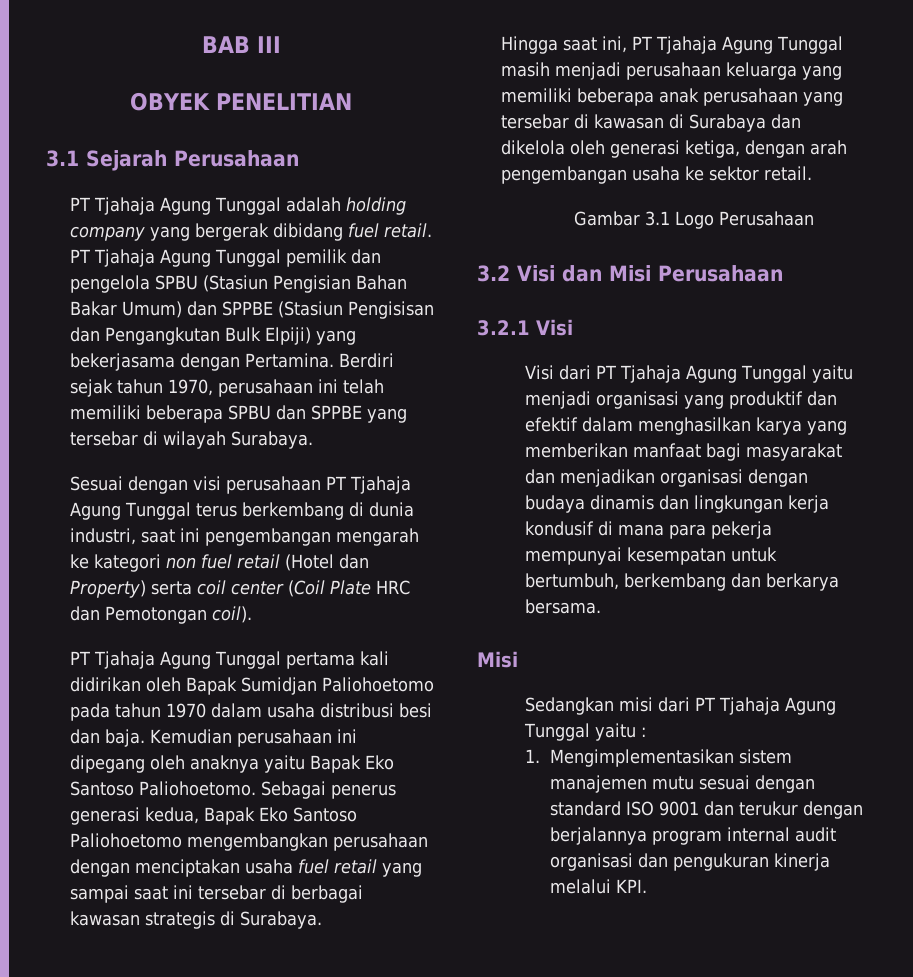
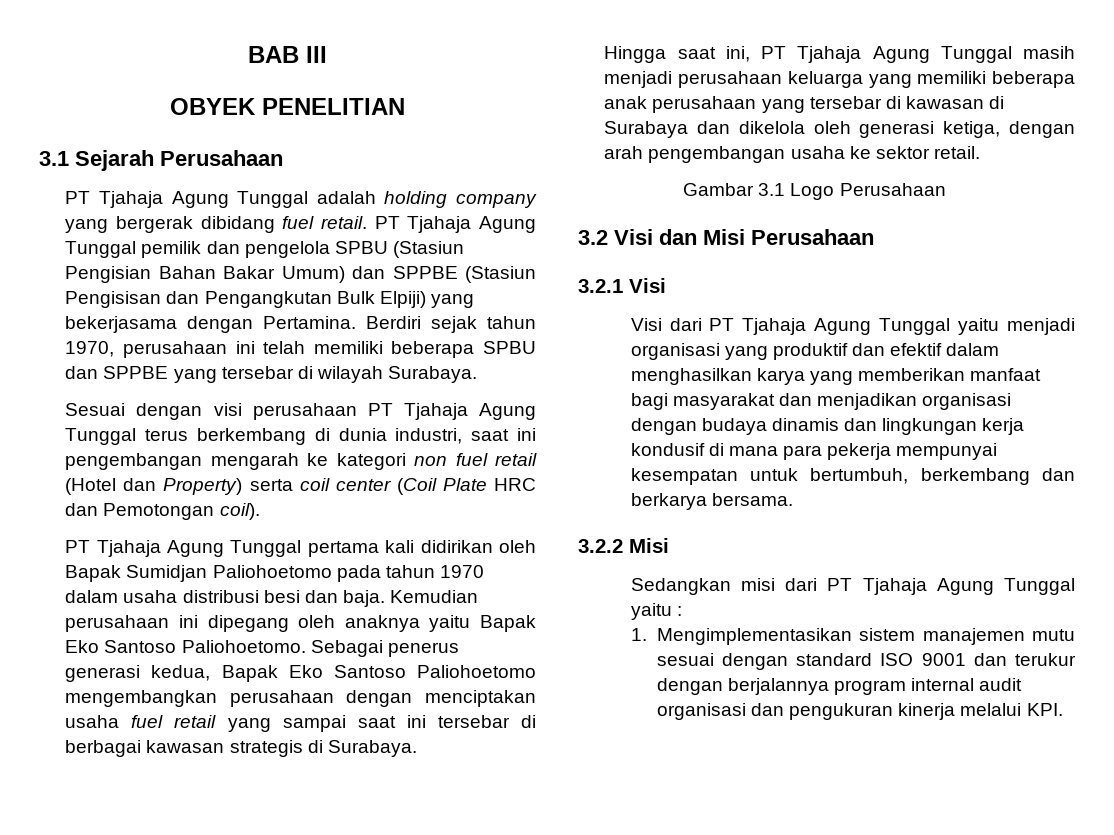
(602, 606) none -> [578,539,623,553] 3.2.2

